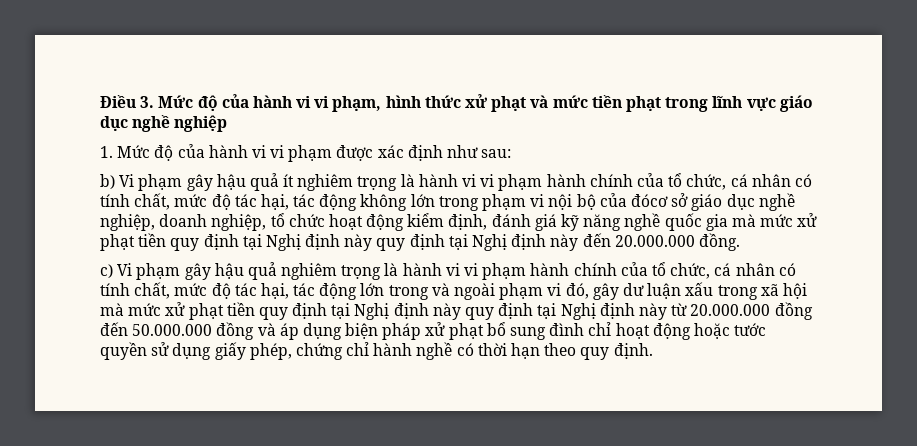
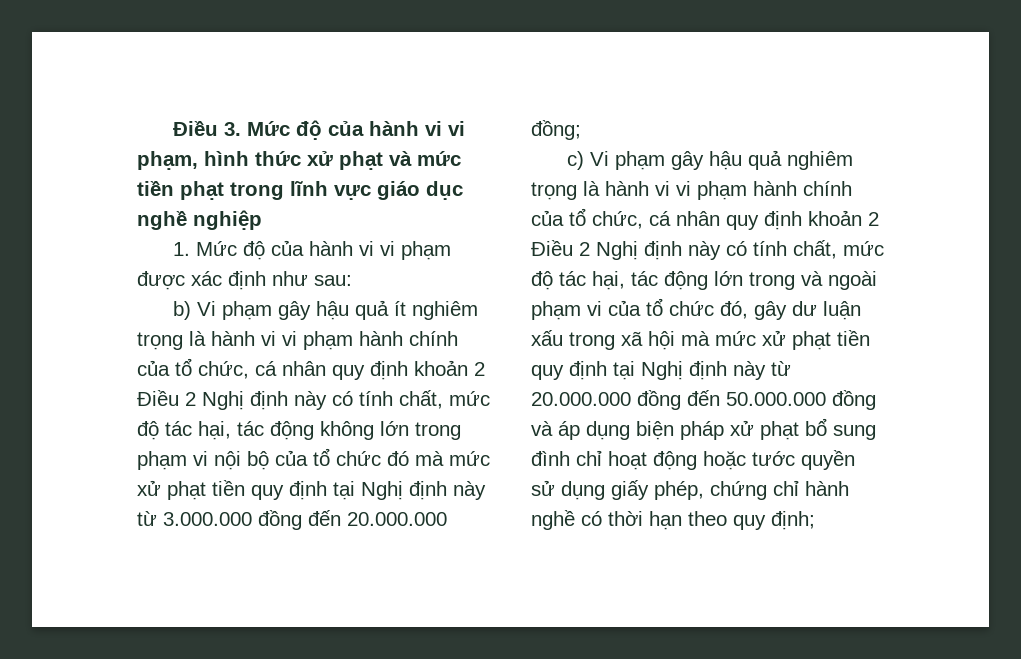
(791, 180) none -> [332,360,485,380] [137,390,327,410] quy định khoản 2 Điều 2 Nghị định này
[630,193,795,211] [100,213,728,231] đócơ sở giáo dục nghề nghiệp, doanh nghiệp, tổ chức hoạt động kiểm định, đánh giá kỹ năng nghề quốc gia -> [313,448,409,466] tổ chức đó
[376,234,579,251] quy định tại Nghị định này -> [137,510,302,530] từ 3.000.000 đồng
[698,233,740,251] đồng. -> [531,120,581,140] đồng;
(775, 269) none -> [726,210,879,230] [531,240,721,260] quy định khoản 2 Điều 2 Nghị định này
(562, 289) none -> [608,298,714,316] của tổ chức
[465,303,667,320] quy định tại Nghị định này -> (766, 370) none
[613,343,653,359] định. -> [771,511,815,530] định;

